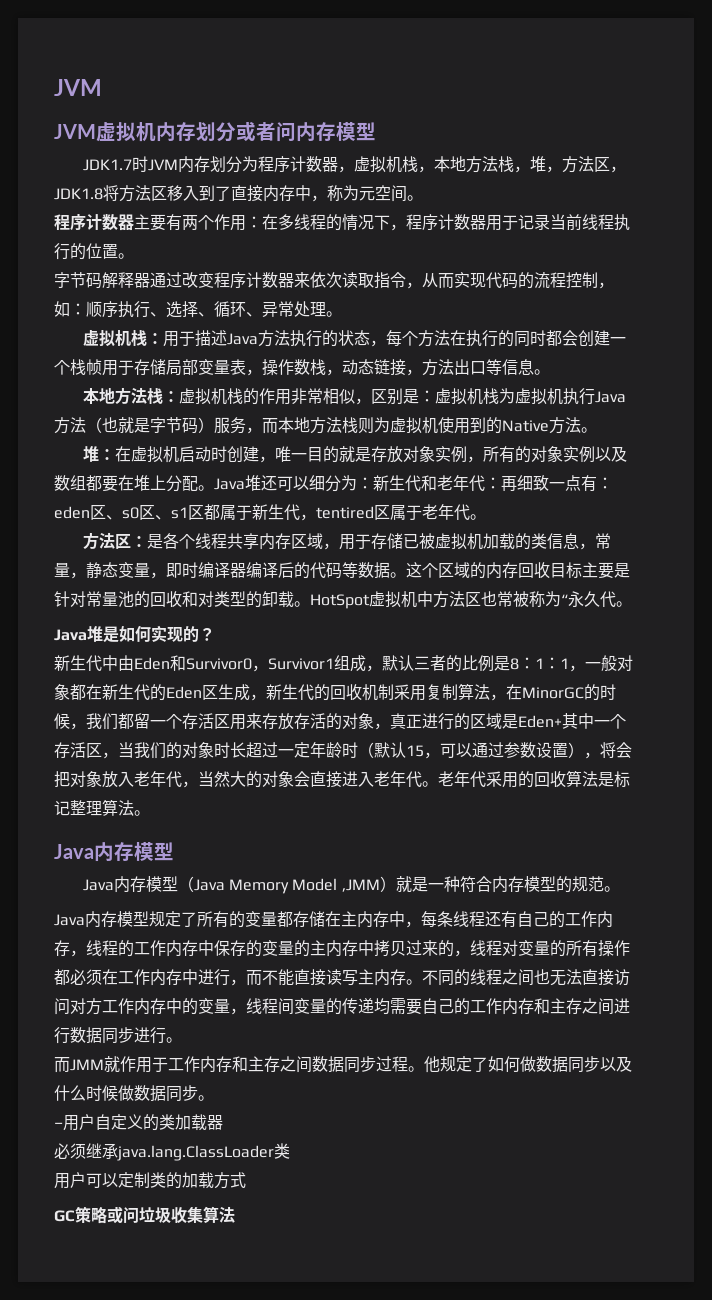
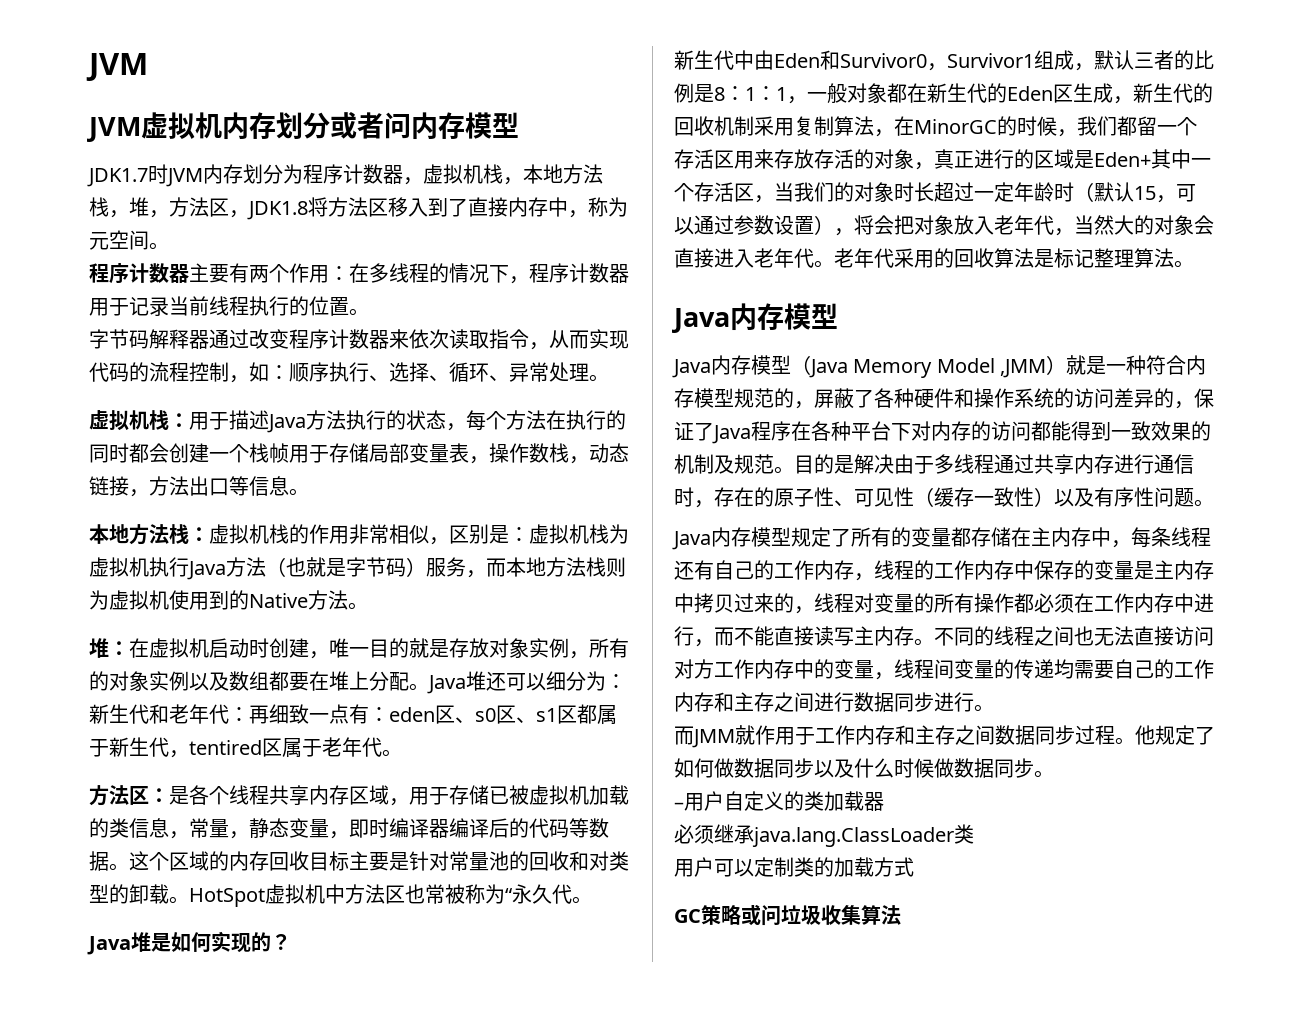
[555,876,604,893] 的规范 -> [734,388,1214,409] [674,421,1211,444] [674,454,1194,475] [674,487,1194,508] 规范的，屏蔽了各种硬件和操作系统的访问差异的，保证了Java程序在各种平台下对内存的访问都能得到一致效果的机制及规范。目的是解决由于多线程通过共享内存进行通信时，存在的原子性、可见性（缓存一致性）以及有序性问题
[294,940,310,957] 的 -> [1134,561,1154,580] 是

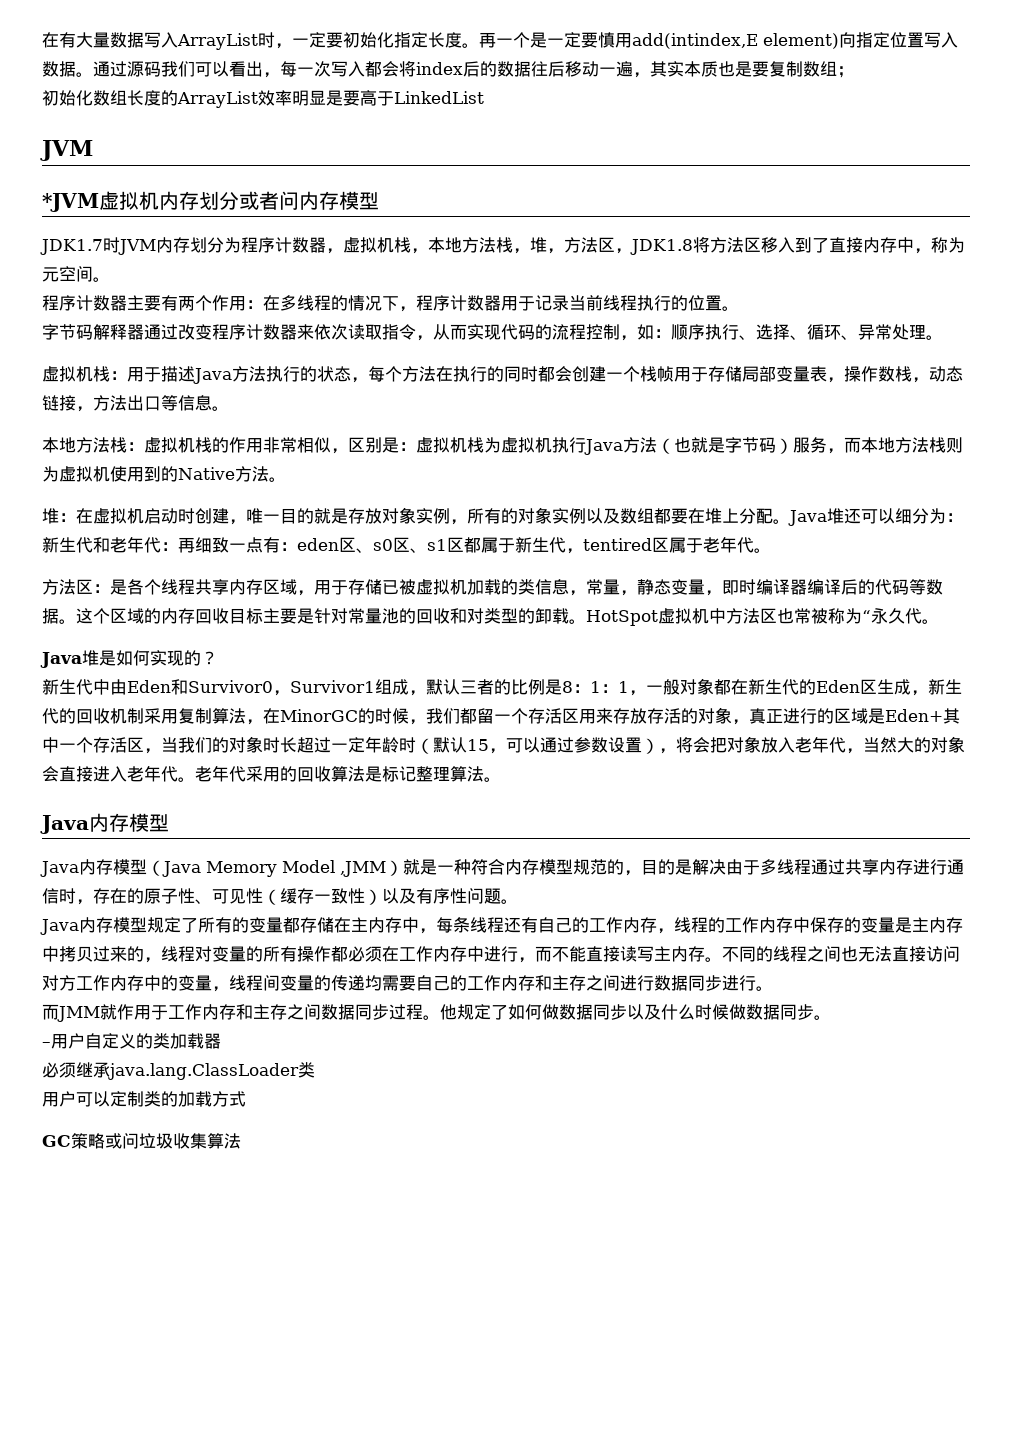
(86, 67) none -> [42,32,958,50] [42,61,854,78] [42,90,484,108] 在有大量数据写入ArrayList时，一定要初始化指定长度。再一个是一定要慎用add(intindex,E element)向指定位置写入数据。通过源码我们可以看出，每一次写入都会将index后的数据往后移动一遍，其实本质也是要复制数组； // 初始化数组长度的ArrayList效率明显是要高于LinkedList //
[87,117,141,142] JVM -> [42,193,99,212] *JVM
[814,388,1214,409] [674,421,1211,444] [674,454,794,474] 屏蔽了各种硬件和操作系统的访问差异的，保证了Java程序在各种平台下对内存的访问都能得到一致效果的机制及规范。 -> (641, 873) none

